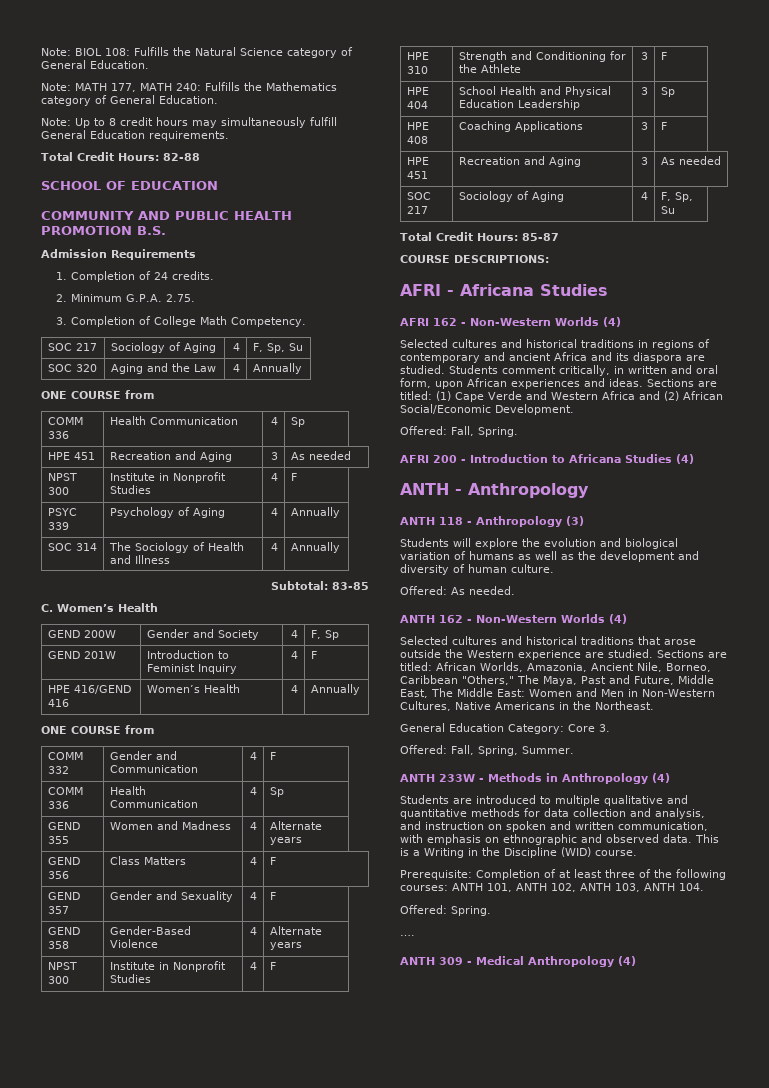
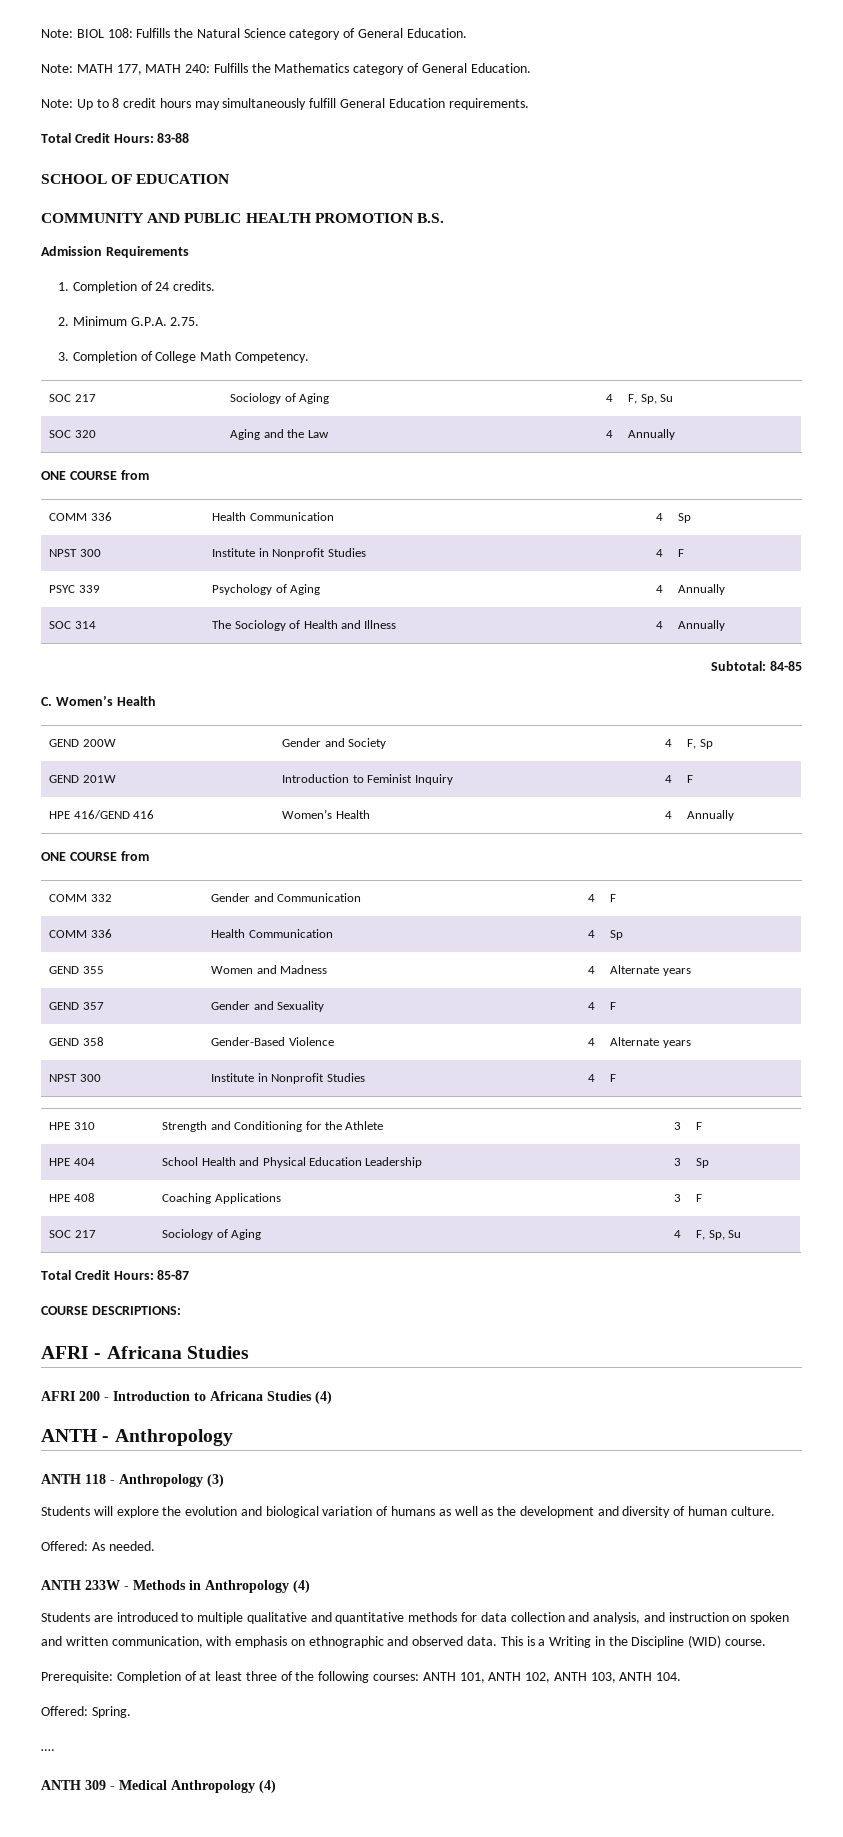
[162,153,200,161] 82-88 -> [157,133,190,143] 83-88
[47,452,95,460] [109,451,232,462] [271,452,279,460] [290,451,351,460] // HPE 451 | Recreation and Aging | 3 | As needed -> (692, 518) none
[332,582,369,590] 83-85 -> [770,661,802,671] 84-85
[47,857,80,865] [47,871,69,879] [109,856,186,865] [250,857,258,865] [269,857,276,865] // GEND 356 | Class Matters | 4 | F -> (691, 972) none
[406,157,429,165] [406,171,428,179] [458,156,581,167] [641,157,649,165] [660,156,721,165] // HPE 451 | Recreation and Aging | 3 | As needed -> (703, 1198) none
[400,317,621,327] [400,339,710,350] [400,352,705,363] [400,365,718,376] [400,378,717,389] [400,391,723,402] [400,404,574,415] [400,426,518,437] // AFRI 162 - Non-Western Worlds (4) // Selected cultures and historical traditions in regions of contemporary and ancient Africa and its diaspora are studied. Students comment critically, in written and oral form, upon African experiences and ideas. Sections are titled: (1) Cape Verde and Western Africa and (2) African Social/Economic Development. // Offered: Fall, Spring. -> (249, 1352) none
[400,614,627,624] [400,636,696,645] [400,649,727,660] [400,662,711,672] [400,675,714,686] [400,688,715,698] [400,701,654,711] [400,723,610,734] [400,745,574,756] // ANTH 162 - Non-Western Worlds (4) // Selected cultures and historical traditions that arose outside the Western experience are studied. Sections are titled: African Worlds, Amazonia, Ancient Nile, Borneo, Caribbean "Others," The Maya, Past and Future, Middle East, The Middle East: Women and Men in Non-Western Cultures, Native Americans in the Northeast. // General Education Category: Core 3. // Offered: Fall, Spring, Summer. -> (155, 1546) none

